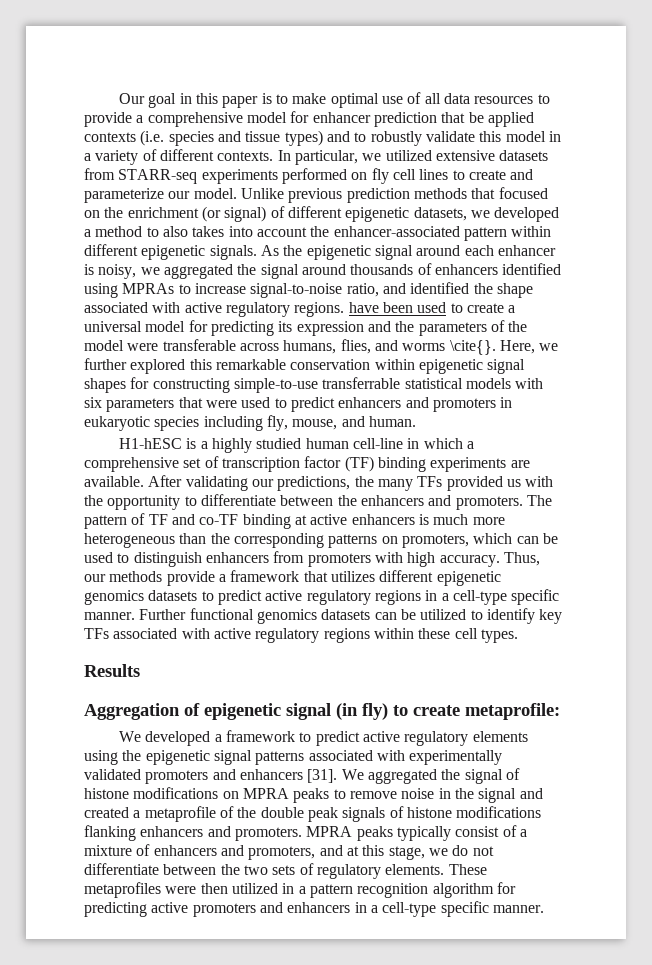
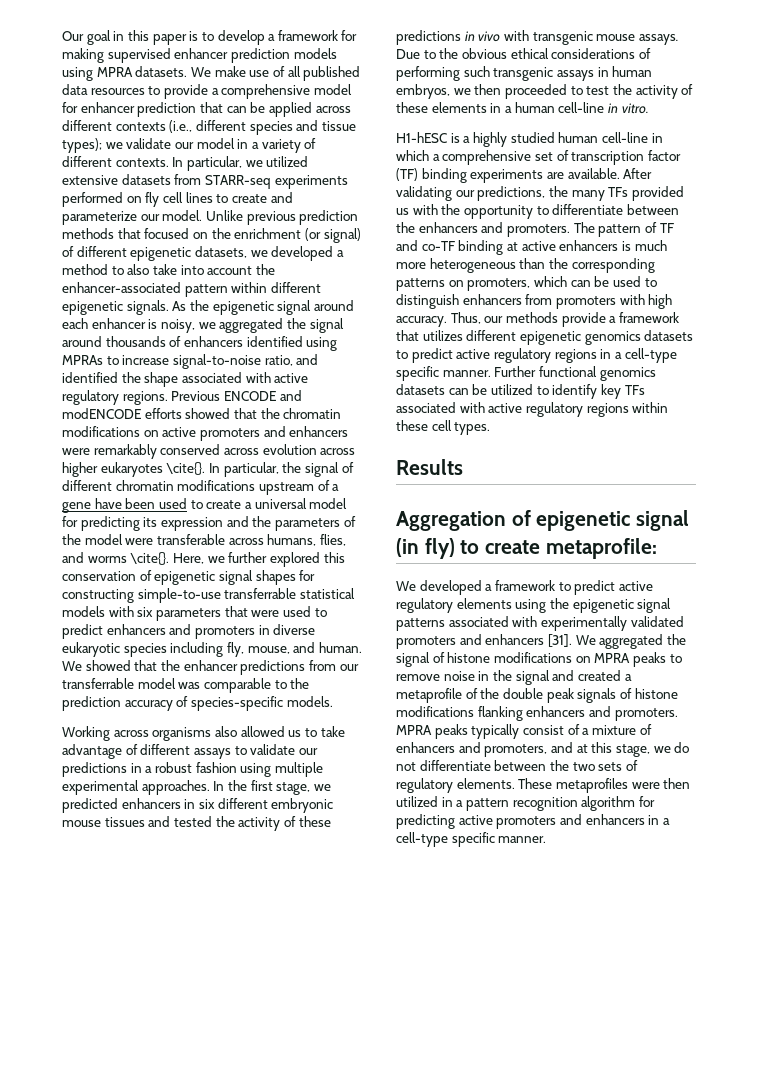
[292,93,379,108] make optimal -> [217,30,358,45] [62,48,337,63] [62,66,246,81] develop a framework for making supervised enhancer prediction models using MPRA datasets. We make
(441, 98) none -> [303,66,361,81] published
(466, 117) none -> [226,106,247,113] can
[84,130,502,146] contexts (i.e. species and tissue types) and to robustly validate this -> [315,106,351,113] [62,120,356,135] [62,138,194,153] across different contexts (i.e., different species and tissue types); we validate our
[192,226,225,237] takes -> [152,264,177,275] take
(345, 309) none -> [171,390,302,401] [62,408,342,419] [62,426,349,441] [62,444,356,459] [62,462,354,477] [62,480,340,495] [62,502,91,513] Previous ENCODE and modENCODE efforts showed that the chromatin modifications on active promoters and enhancers were remarkably conserved across evolution across higher eukaryotes \cite{}. In particular, the signal of different chromatin modifications upstream of a gene
[215,359,415,370] remarkable conservation within -> [62,570,152,581] conservation of
(513, 402) none -> [273,624,316,635] diverse
(416, 421) none -> [62,660,359,675] [62,678,310,693] [62,696,333,711] [62,726,345,741] [62,744,318,759] [62,762,323,777] [62,780,331,795] [62,798,334,813] [62,816,331,831] [396,30,679,45] [396,48,651,59] [396,66,653,81] [396,84,694,99] [396,102,649,114] We showed that the enhancer predictions from our transferrable model was comparable to the prediction accuracy of species-specific models. // Working across organisms also allowed us to take advantage of different assays to validate our predictions in a robust fashion using multiple experimental approaches. In the first stage, we predicted enhancers in six different embryonic mouse tissues and tested the activity of these predictions in vivo with transgenic mouse assays. Due to the obvious ethical considerations of performing such transgenic assays in human embryos, we then proceeded to test the activity of these elements in a human cell-line in vitro.

